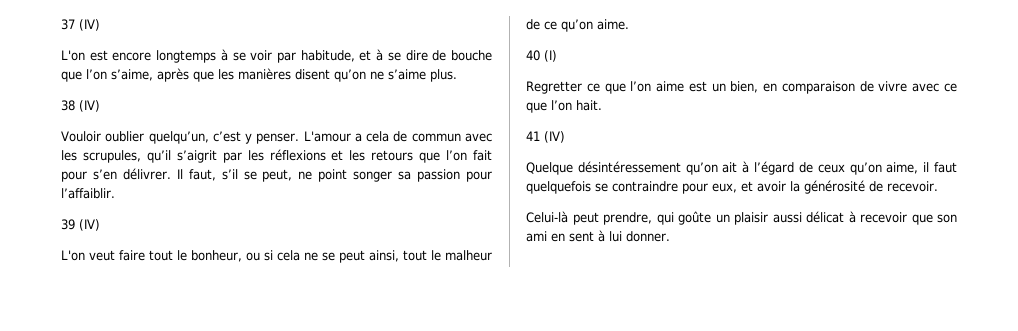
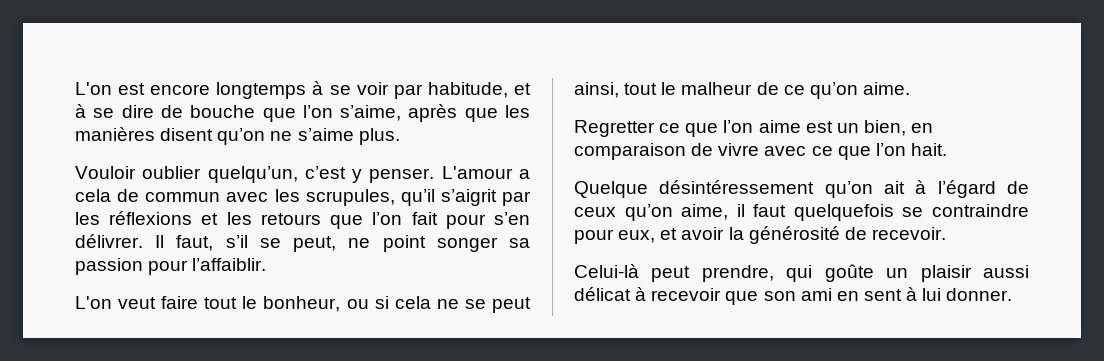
[61,19,100,31] 37 (IV) // -> (75, 88) none
[61,100,100,112] // 38 (IV) -> (400, 136) none
[61,219,100,231] // 39 (IV) -> (267, 264) none
[526,50,557,62] // 40 (I) -> (910, 88) none
[526,131,565,143] // 41 (IV) -> (947, 149) none

